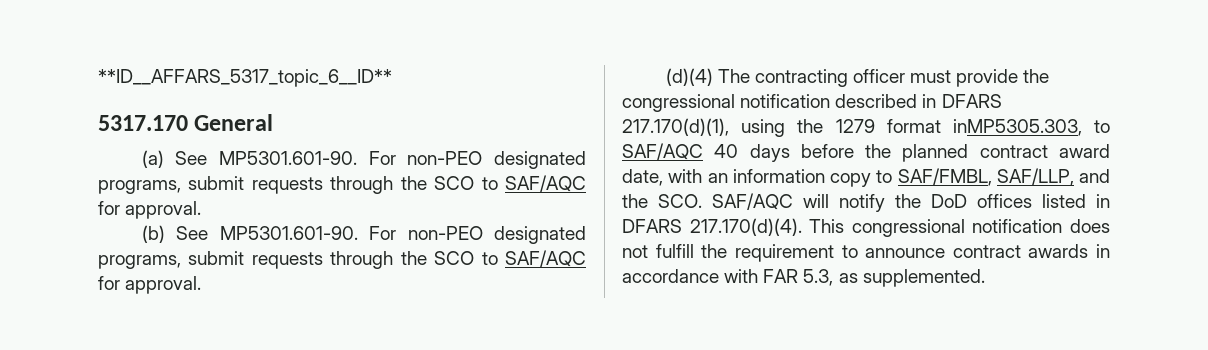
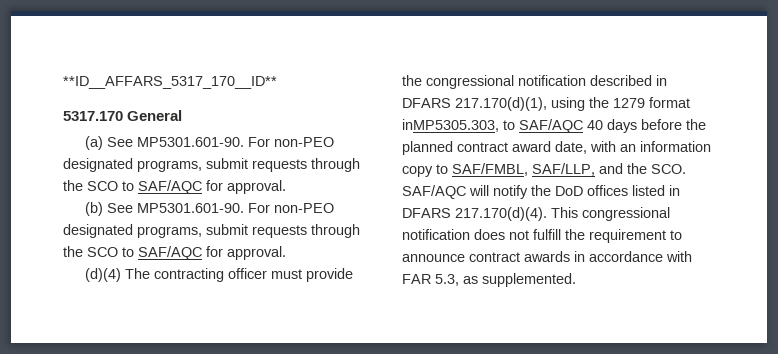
[98,69,392,87] **ID__AFFARS_5317_topic_6__ID** -> [63,76,277,89] **ID__AFFARS_5317_170__ID**

